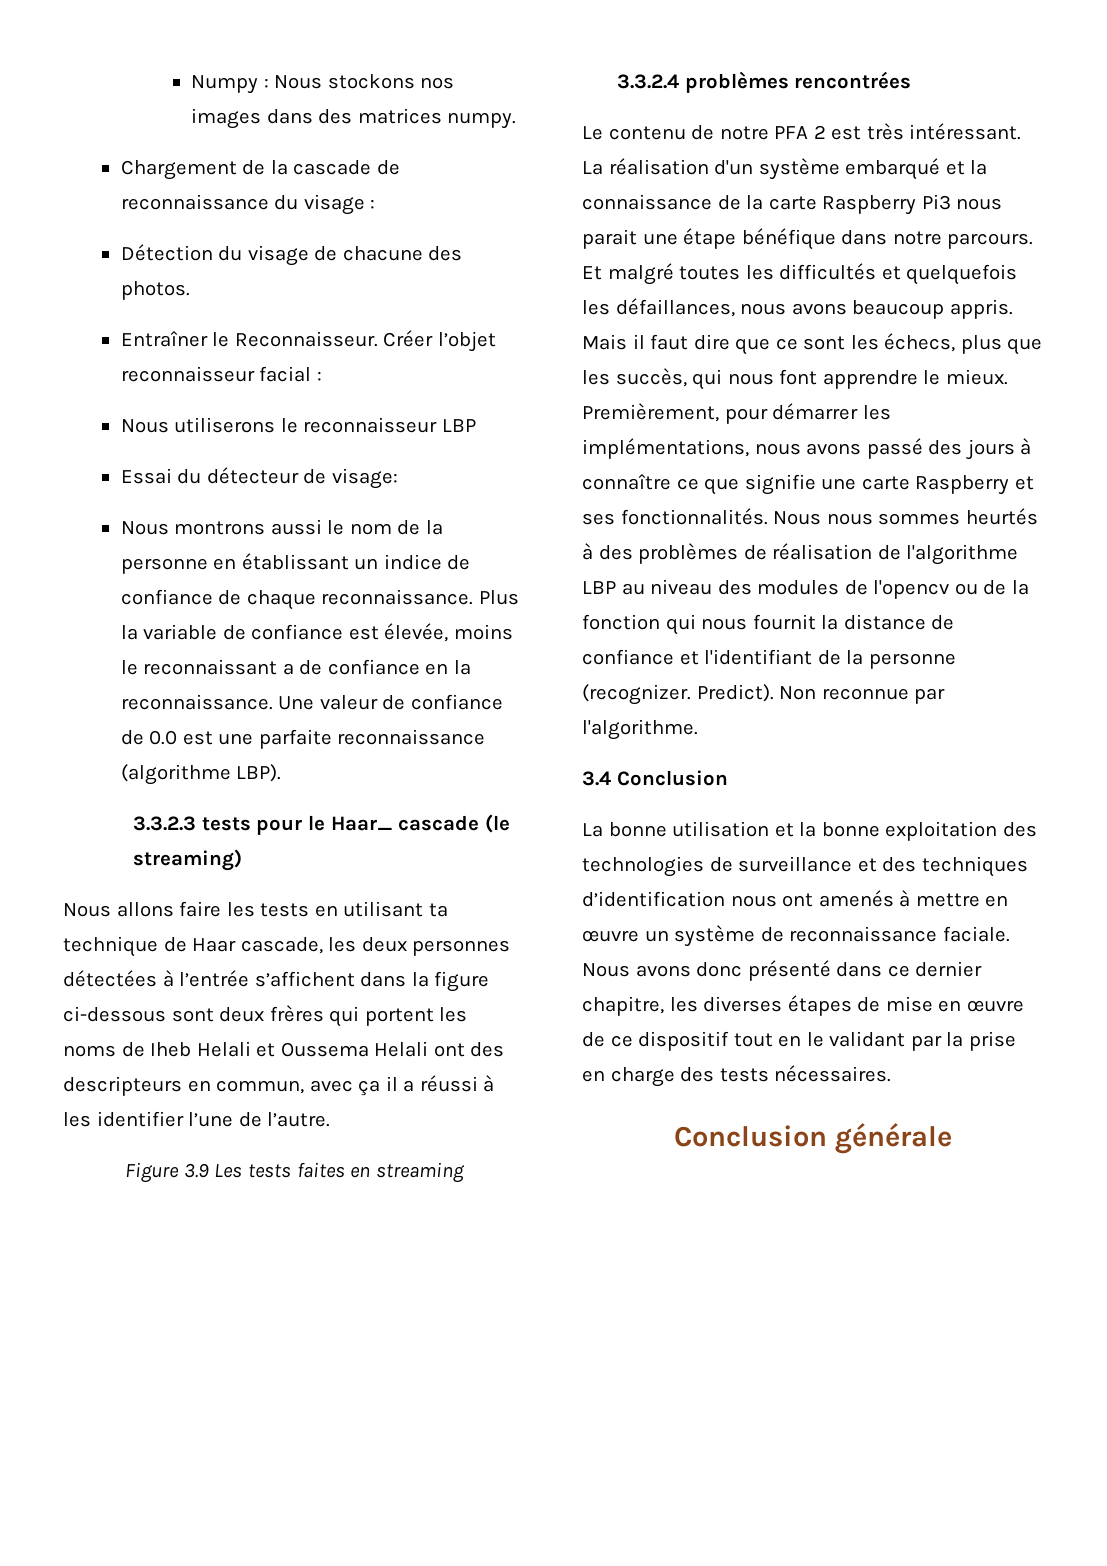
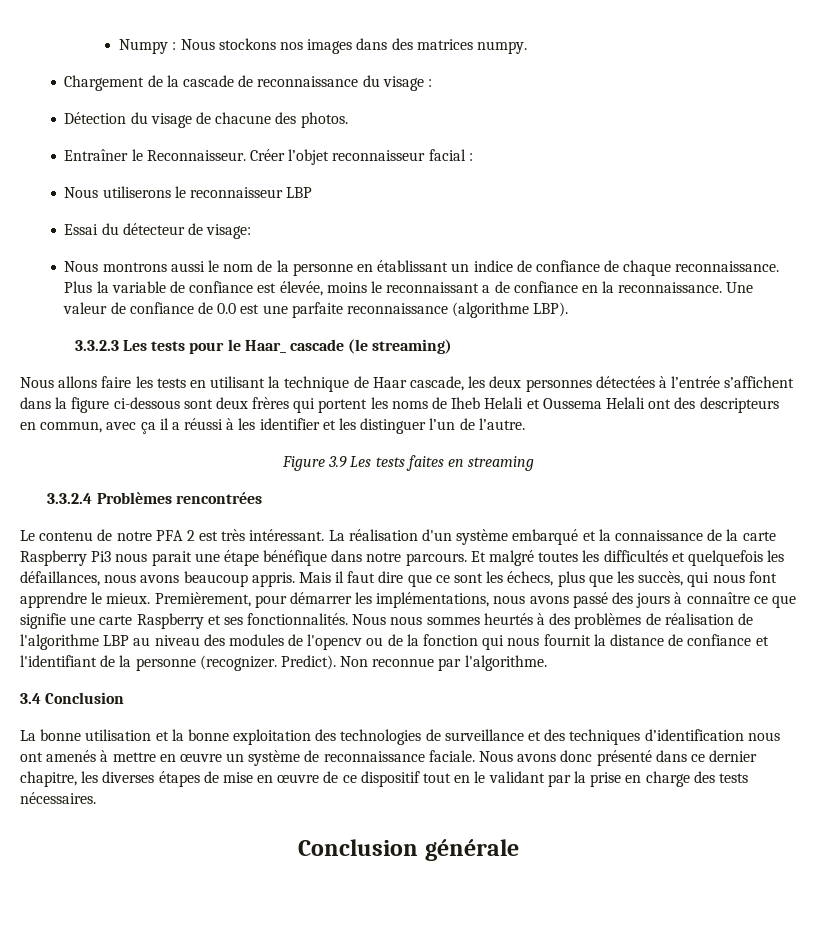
(197, 823) none -> [123,340,148,351] Les
[428,903,448,917] ta -> [268,376,281,388] la
[188,1112,234,1127] l’une -> [322,418,456,434] et les distinguer l’un
[684,71,789,93] problèmes -> [96,492,172,504] Problèmes

